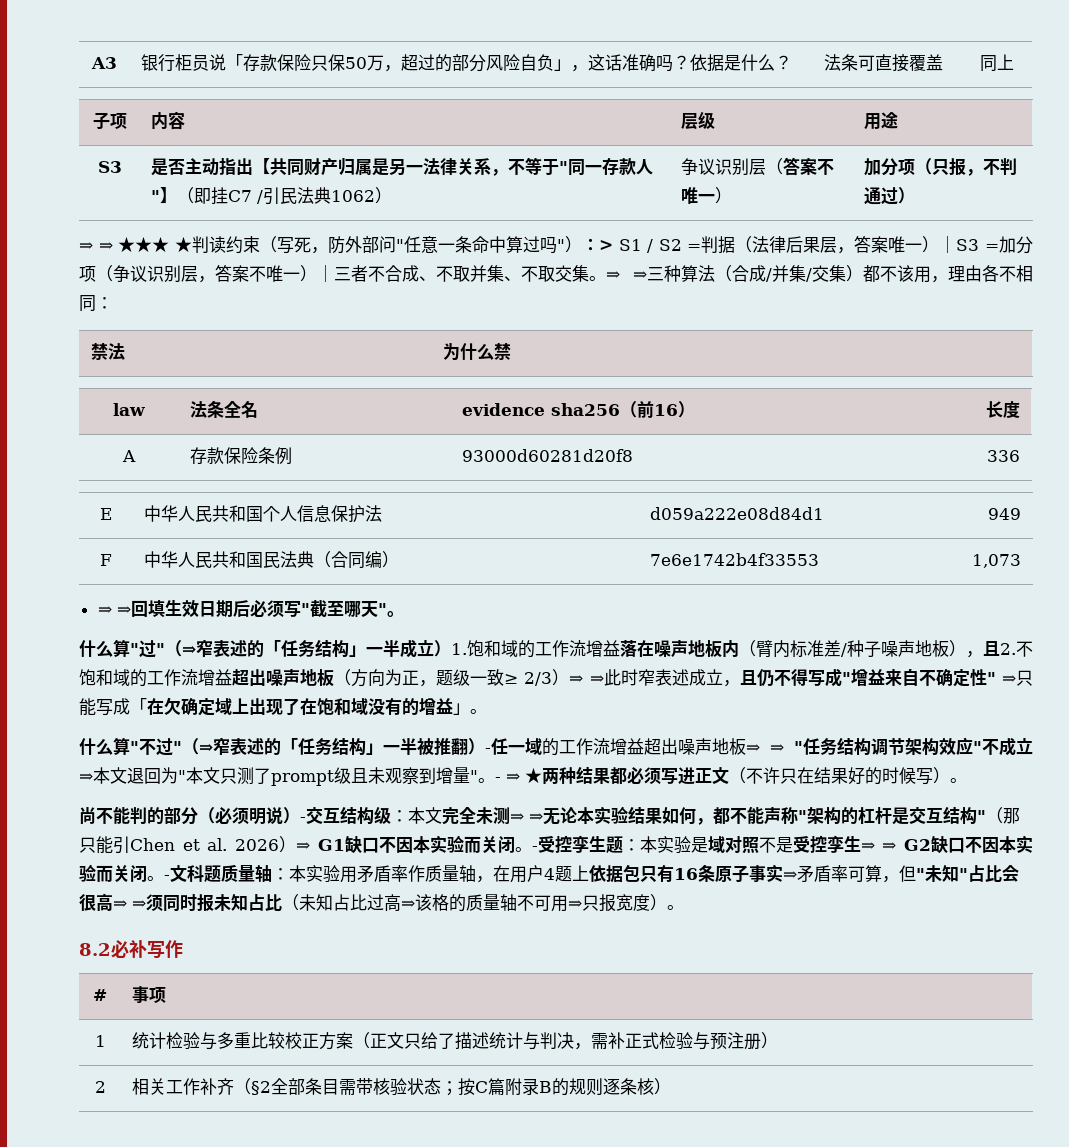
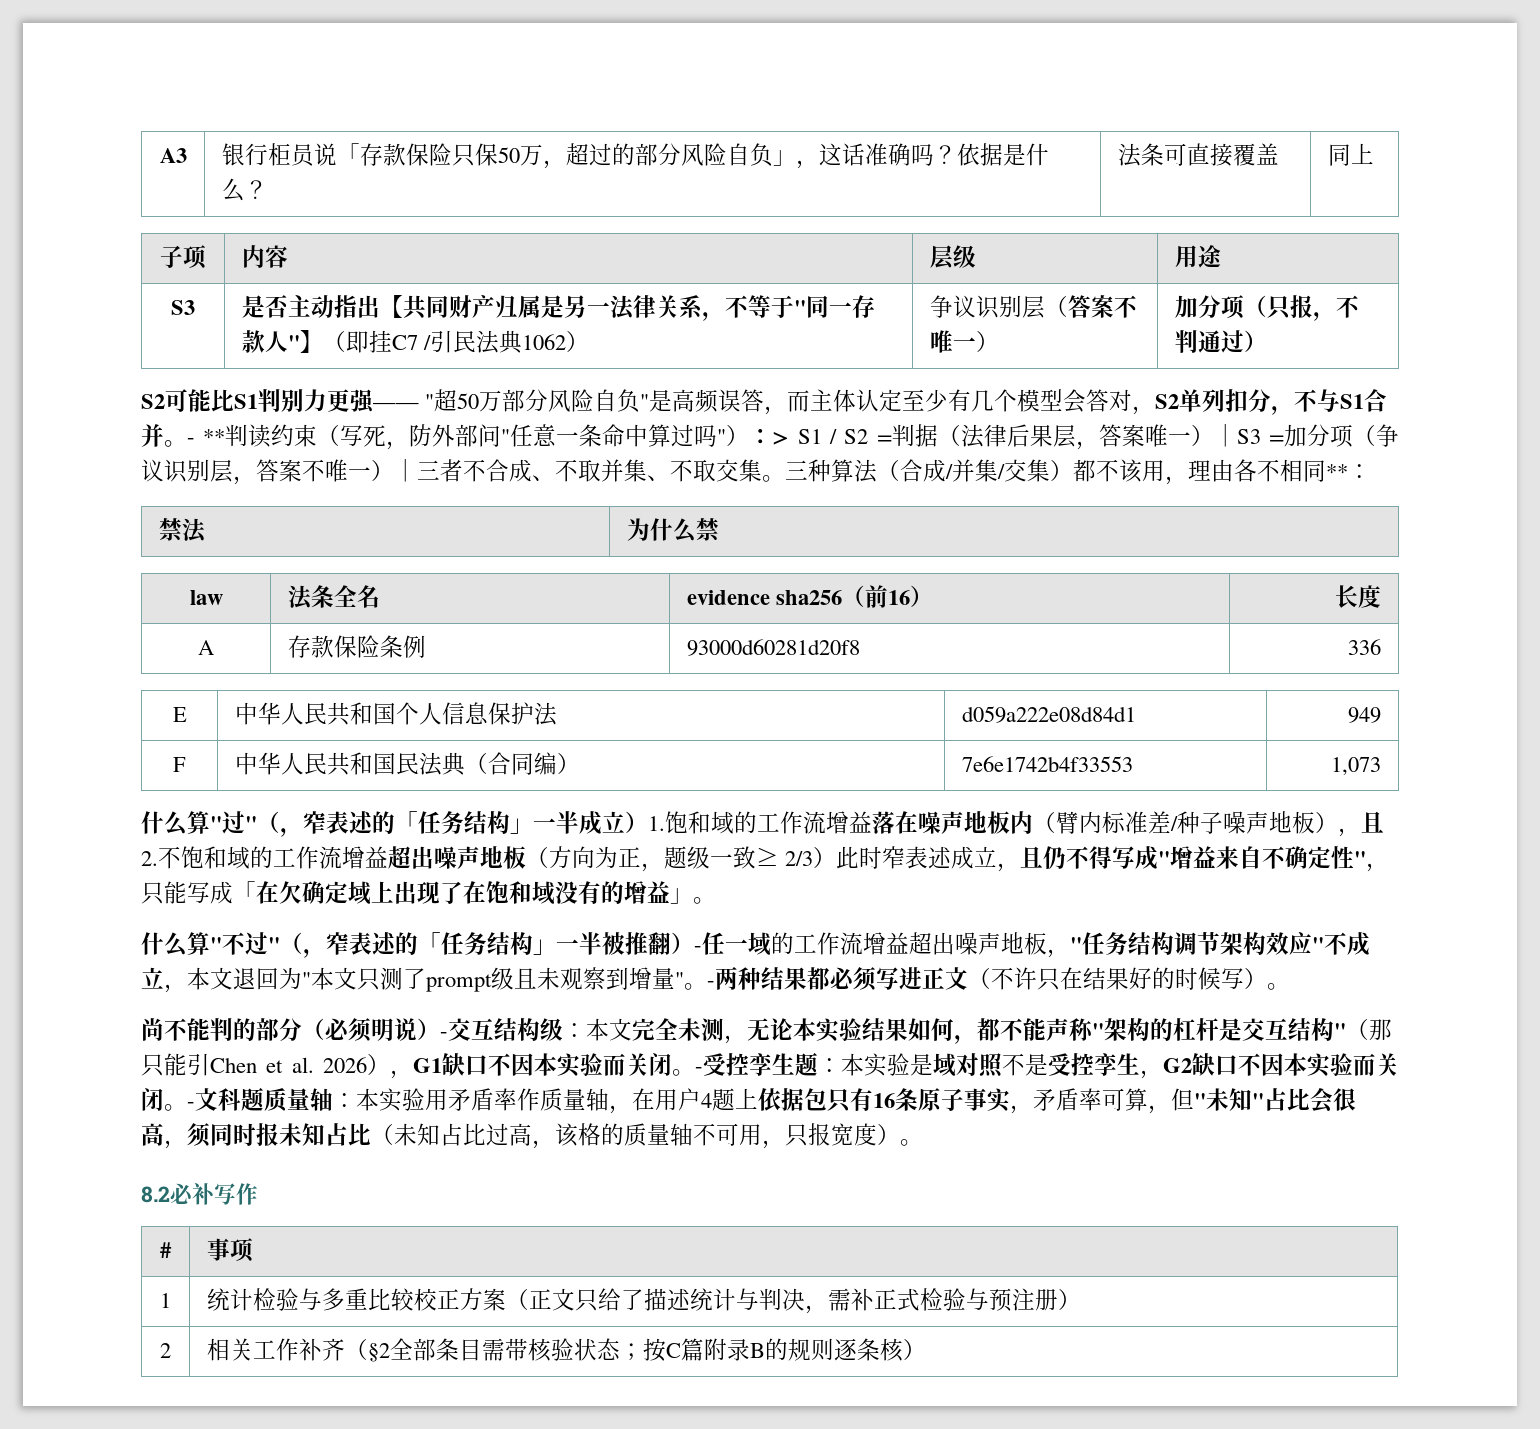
[79,237,192,253] ⇒ ⇒ ★★★ ★ -> [141,389,1388,415] [141,424,226,447] S2可能比S1判别力更强—— "超50万部分风险自负"是高频误答，而主体认定至少有几个模型会答对，S2单列扣分，不与S1合并。- **
[606,271,647,280] ⇒ ⇒ -> (785, 478) none
(96, 303) none -> [1326,464,1348,479] **
[97,600,404,618] // ⇒ ⇒回填生效日期后必须写"截至哪天"。 -> (1382, 766) none
[182,646,196,655] ⇒ -> [280,828,303,837] ，
[569,675,604,684] ⇒ ⇒ -> (837, 857) none
[1002,675,1016,684] ⇒ -> [1366,863,1390,872] ，
[199,744,213,753] ⇒ -> [303,949,326,958] ，
[746,744,784,753] ⇒ ⇒ -> [1047,949,1070,958] ，
[79,773,93,782] ⇒ -> [164,984,187,993] ，
[506,768,542,784] ⇒ ★ -> (715, 984) none
[510,813,543,822] ⇒ ⇒ -> [724,1035,747,1044] ，
[296,842,310,851] ⇒ -> [390,1070,414,1079] ，
[860,842,897,851] ⇒ ⇒ -> [1140,1070,1163,1079] ，
[783,871,797,880] ⇒ -> [1010,1105,1033,1114] ，
[113,900,146,909] ⇒ ⇒ -> [164,1140,187,1149] ，
[401,900,415,909] ⇒ -> [532,1140,555,1149] ，
[568,900,582,909] ⇒ -> [762,1140,785,1149] ，

